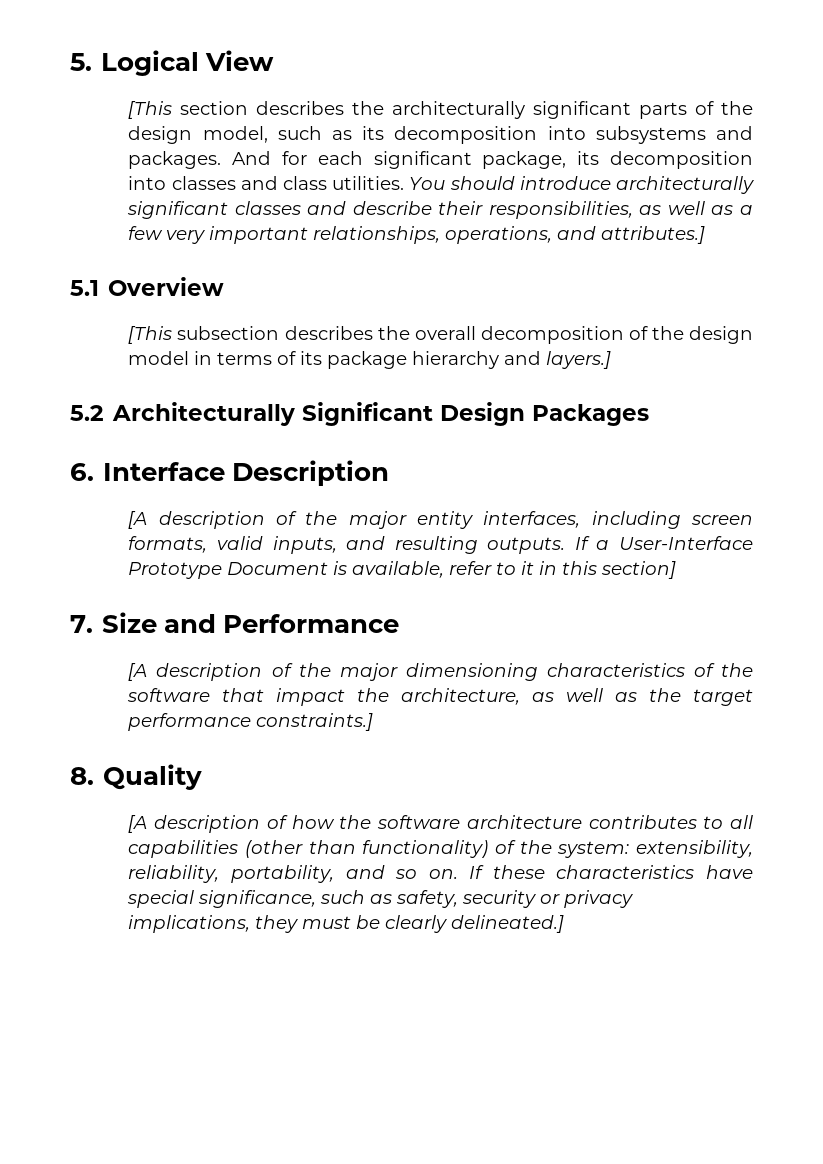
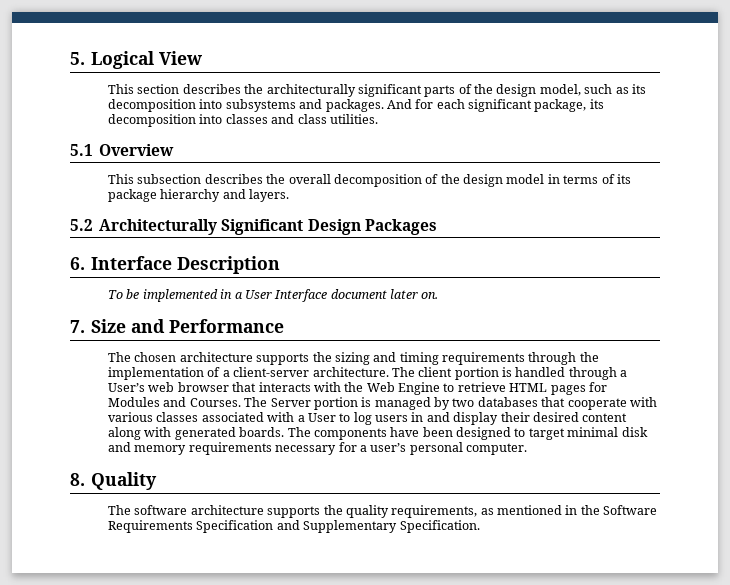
[128,101,173,119] [This -> [108,84,135,94] This
[409,176,754,194] [127,201,753,219] [128,226,706,244] You should introduce architecturally significant classes and describe their responsibilities, as well as a few very important relationships, operations, and attributes.] -> (378, 119) none
[128,326,173,344] [This -> [108,174,135,184] This
[546,351,612,369] layers.] -> [249,189,290,202] layers.
[128,511,753,529] [128,536,753,554] [128,561,677,579] [70,612,400,633] [128,663,753,681] [127,688,753,706] [128,713,374,731] [70,764,203,790] [128,815,753,833] [128,840,753,858] [128,865,753,883] [127,890,634,908] [128,915,565,933] [A description of the major entity interfaces, including screen formats, valid inputs, and resulting outputs. If a User-Interface Prototype Document is available, refer to it in this section] // 7. Size and Performance // [A description of the major dimensioning characteristics of the software that impact the architecture, as well as the target performance constraints.] // 8. Quality // [A description of how the software architecture contributes to all capabilities (other than functionality) of the system: extensibility, reliability, portability, and so on. If these characteristics have special significance, such as safety, security or privacy implications, they must be clearly delineated.] -> [108,289,439,302] [70,319,285,333] [108,352,599,365] [108,367,628,380] [108,382,607,395] [108,397,657,410] [108,412,628,425] [108,427,648,440] [108,442,528,455] [70,472,158,490] [108,505,658,518] [108,520,480,533] To be implemented in a User Interface document later on. // 7. Size and Performance // The chosen architecture supports the sizing and timing requirements through the implementation of a client-server architecture. The client portion is handled through a User’s web browser that interacts with the Web Engine to retrieve HTML pages for Modules and Courses. The Server portion is managed by two databases that cooperate with various classes associated with a User to log users in and display their desired content along with generated boards. The components have been designed to target minimal disk and memory requirements necessary for a user’s personal computer. // 8. Quality // The software architecture supports the quality requirements, as mentioned in the Software Requirements Specification and Supplementary Specification.

